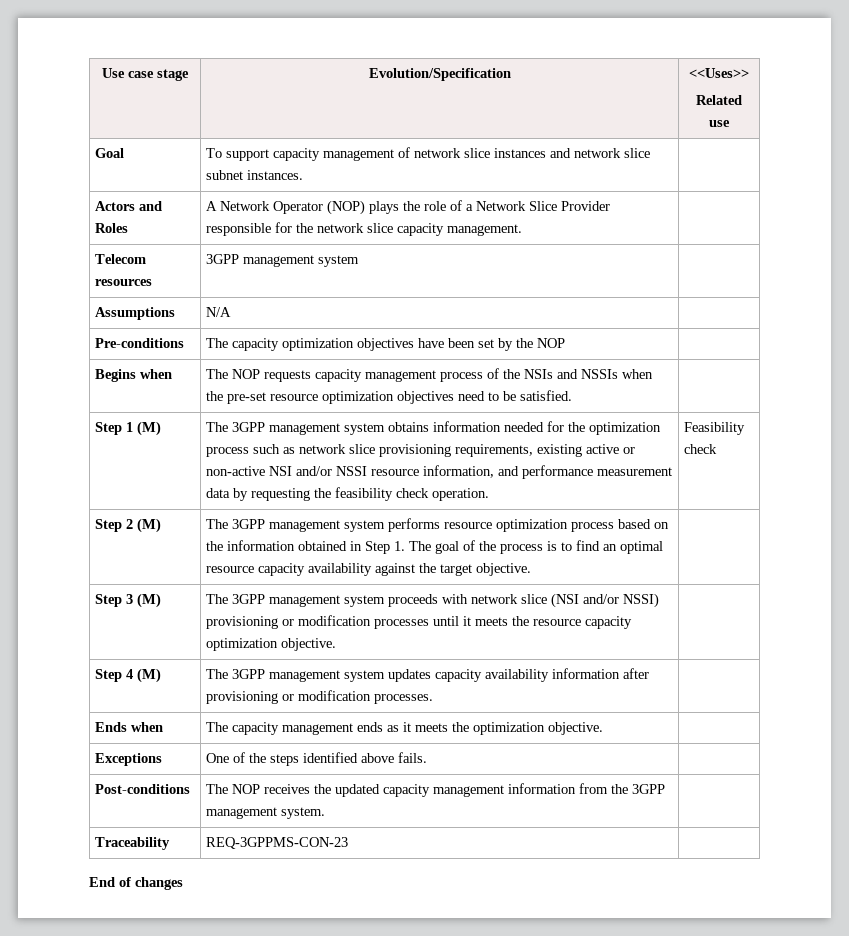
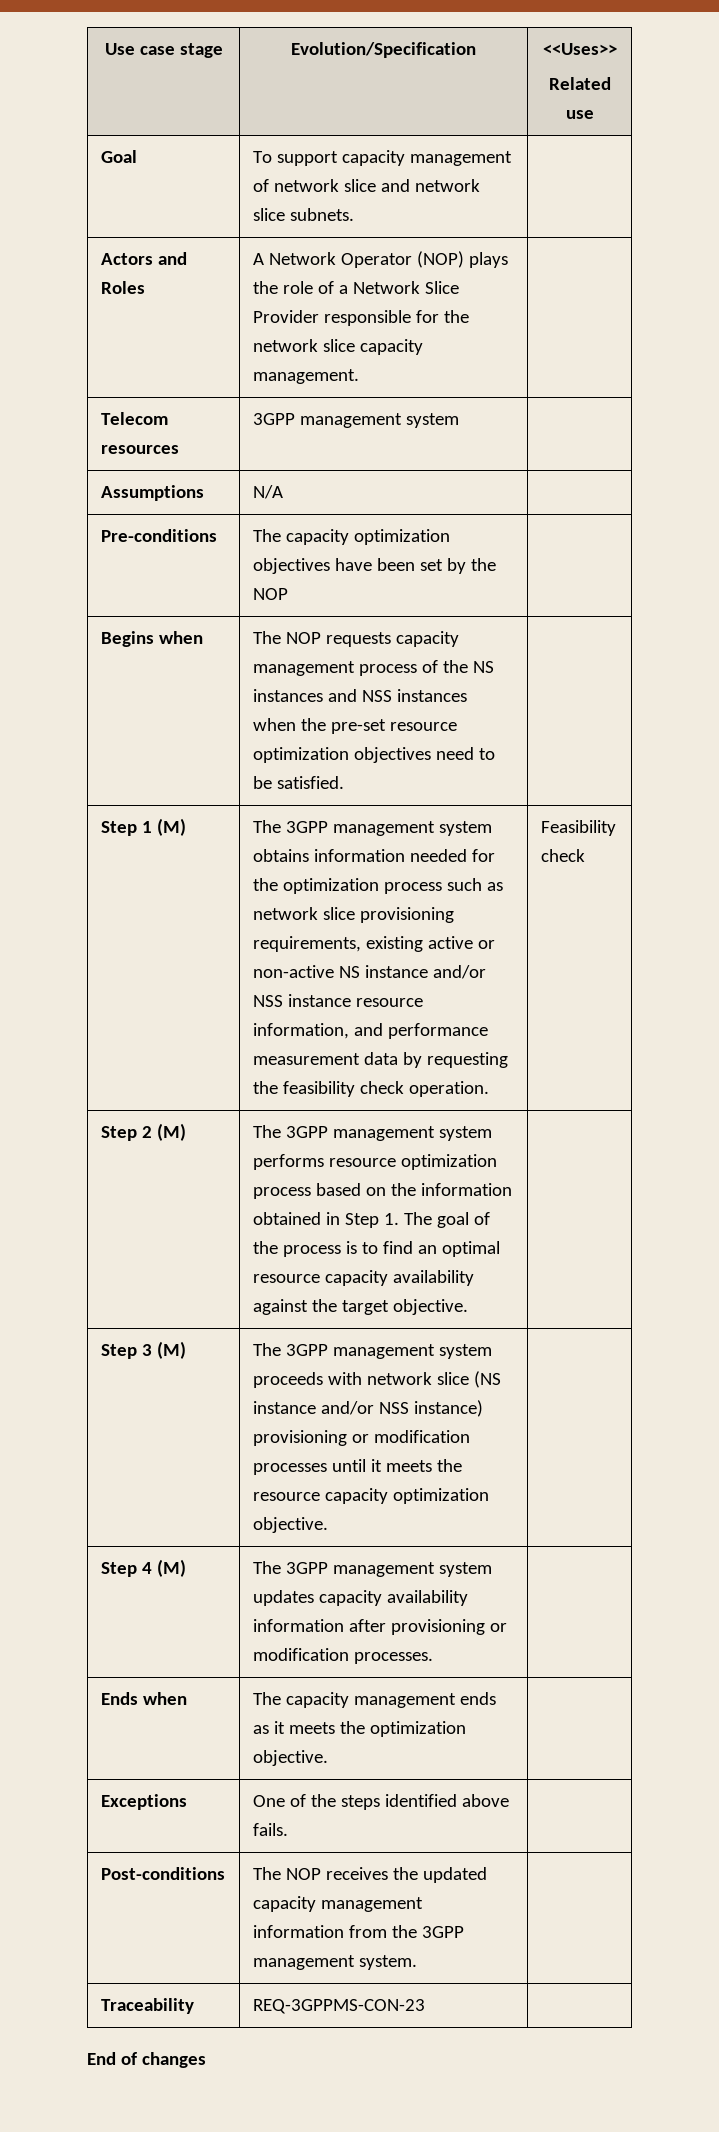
[494,148,547,158] instances -> (376, 185) none
[206,170,304,180] subnet instances. -> [289,208,354,221] subnets.
[524,369,619,379] NSIs and NSSIs -> [472,661,494,673] [252,689,467,702] NS instances and NSS instances
[269,466,368,476] NSI and/or NSSI -> [338,965,486,979] [252,994,351,1007] NS instance and/or NSS instance
[551,593,660,608] (NSI and/or NSSI) -> [473,1371,501,1388] [252,1400,483,1417] (NS instance and/or NSS instance)

